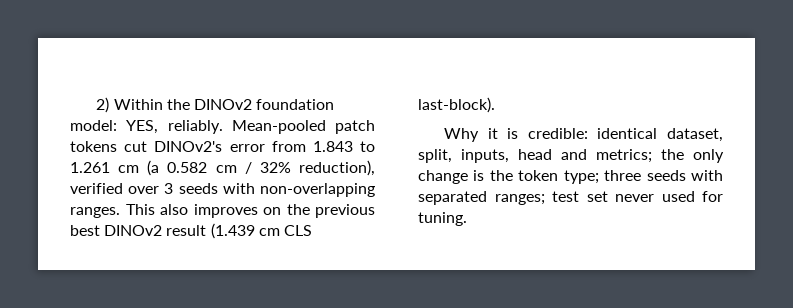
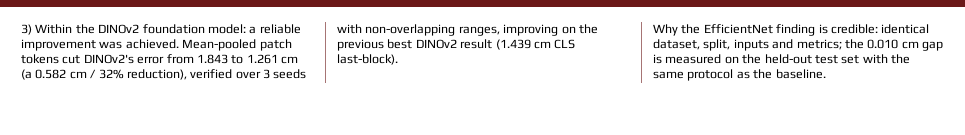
[96,97,110,113] 2) -> [21,24,32,35] 3)
[126,120,223,134] YES, reliably. -> [249,24,301,34] [21,39,179,51] a reliable improvement was achieved.
[70,204,258,218] ranges. This also improves -> [458,24,559,36] ranges, improving
[487,128,498,139] it -> [681,24,816,36] the EfficientNet finding
[461,149,552,163] inputs, head -> [733,39,769,51] inputs
[693,149,724,163] [418,170,723,184] [418,191,723,205] [418,212,467,226] only change is the token type; three seeds with separated ranges; test set never used for tuning. -> [867,39,943,51] [653,54,910,64] [653,69,826,81] 0.010 cm gap is measured on the held-out test set with the same protocol as the baseline.

